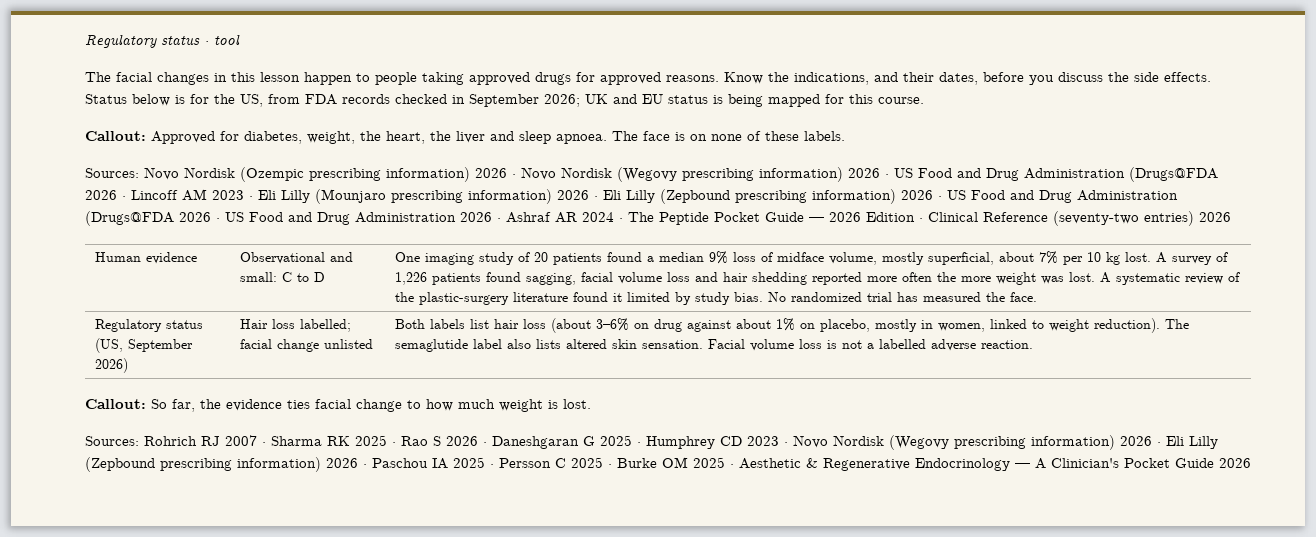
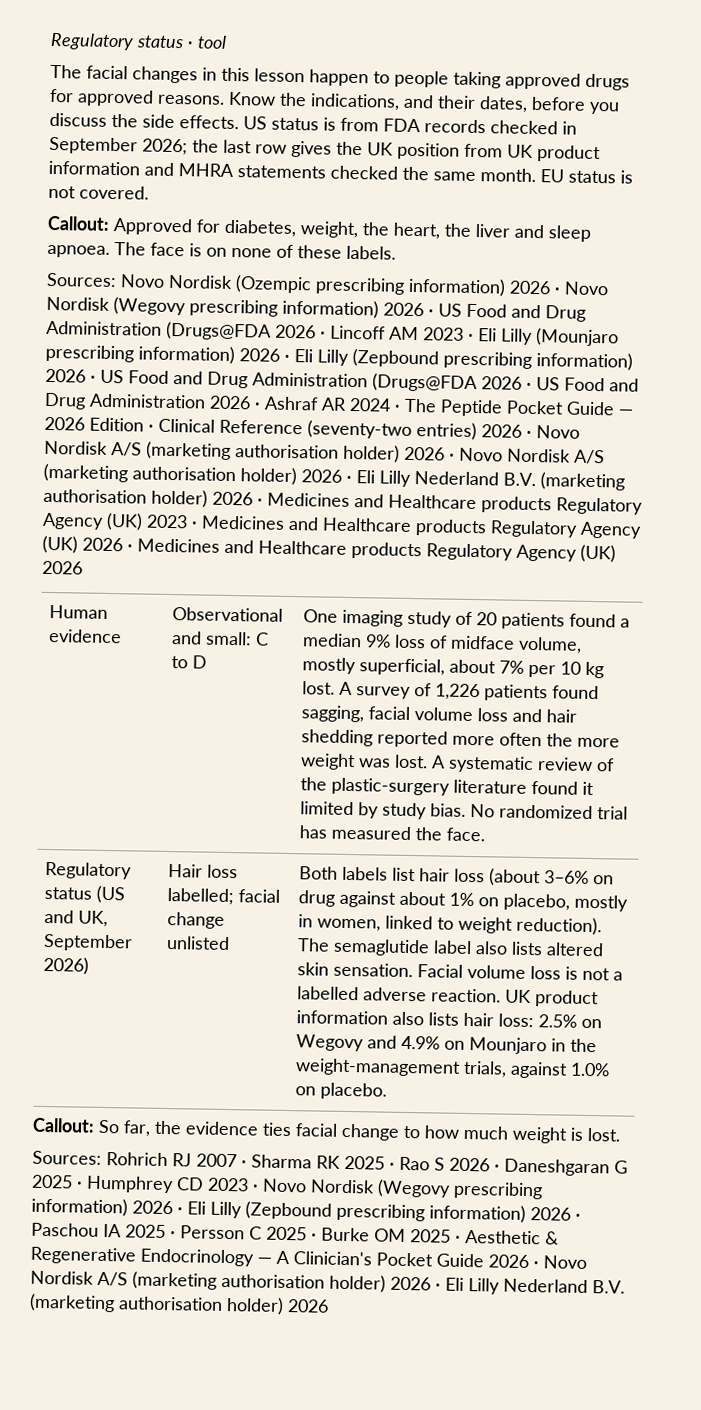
[85,94,263,107] Status below is for the US, -> [243,116,336,131] US status is
[585,94,924,107] UK and EU status is being mapped for this course. -> [192,139,601,163] [48,160,633,184] [48,185,149,200] the last row gives the UK position from UK product information and MHRA statements checked the same month. EU status is not covered.
(1231, 217) none -> [526,425,580,439] [44,440,605,465] [43,463,625,491] [43,488,643,515] [42,512,642,539] [42,535,616,563] [42,560,83,575] · Novo Nordisk A/S (marketing authorisation holder) 2026 · Novo Nordisk A/S (marketing authorisation holder) 2026 · Eli Lilly Nederland B.V. (marketing authorisation holder) 2026 · Medicines and Healthcare products Regulatory Agency (UK) 2023 · Medicines and Healthcare products Regulatory Agency (UK) 2026 · Medicines and Healthcare products Regulatory Agency (UK) 2026
[95,338,124,353] (US, -> [96,885,126,904] [44,909,109,928] (US and UK,
(1034, 344) none -> [505,989,600,1008] [296,1010,603,1029] [296,1034,598,1055] [295,1058,611,1079] [295,1082,388,1100] UK product information also lists hair loss: 2.5% on Wegovy and 4.9% on Mounjaro in the weight-management trials, against 1.0% on placebo.
(1251, 463) none -> [533,1255,587,1269] [30,1270,625,1295] [29,1293,329,1315] · Novo Nordisk A/S (marketing authorisation holder) 2026 · Eli Lilly Nederland B.V. (marketing authorisation holder) 2026

